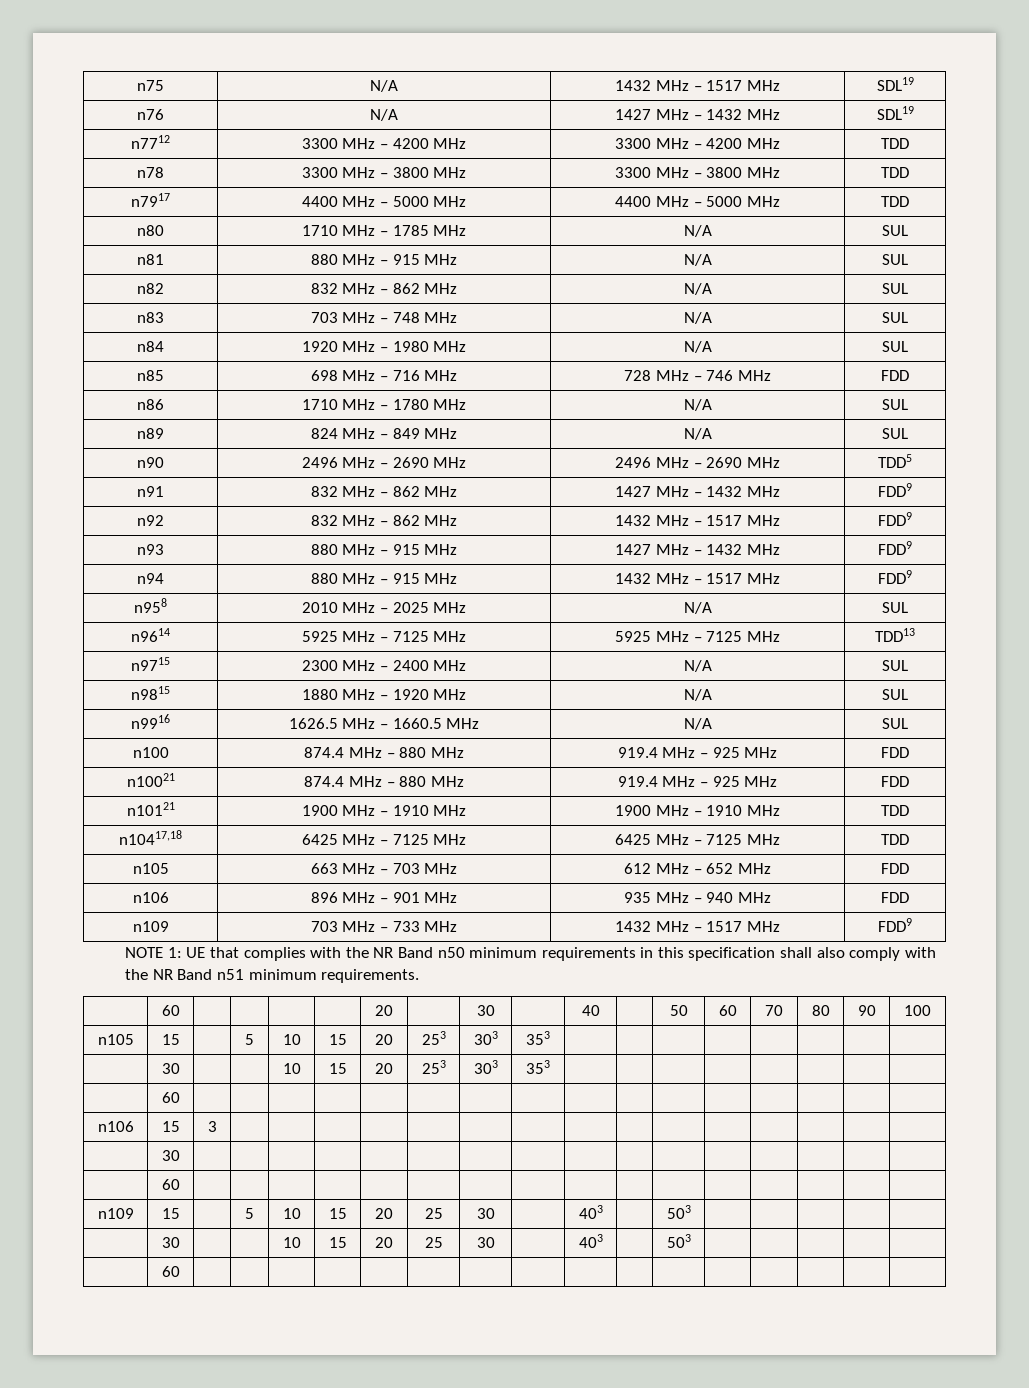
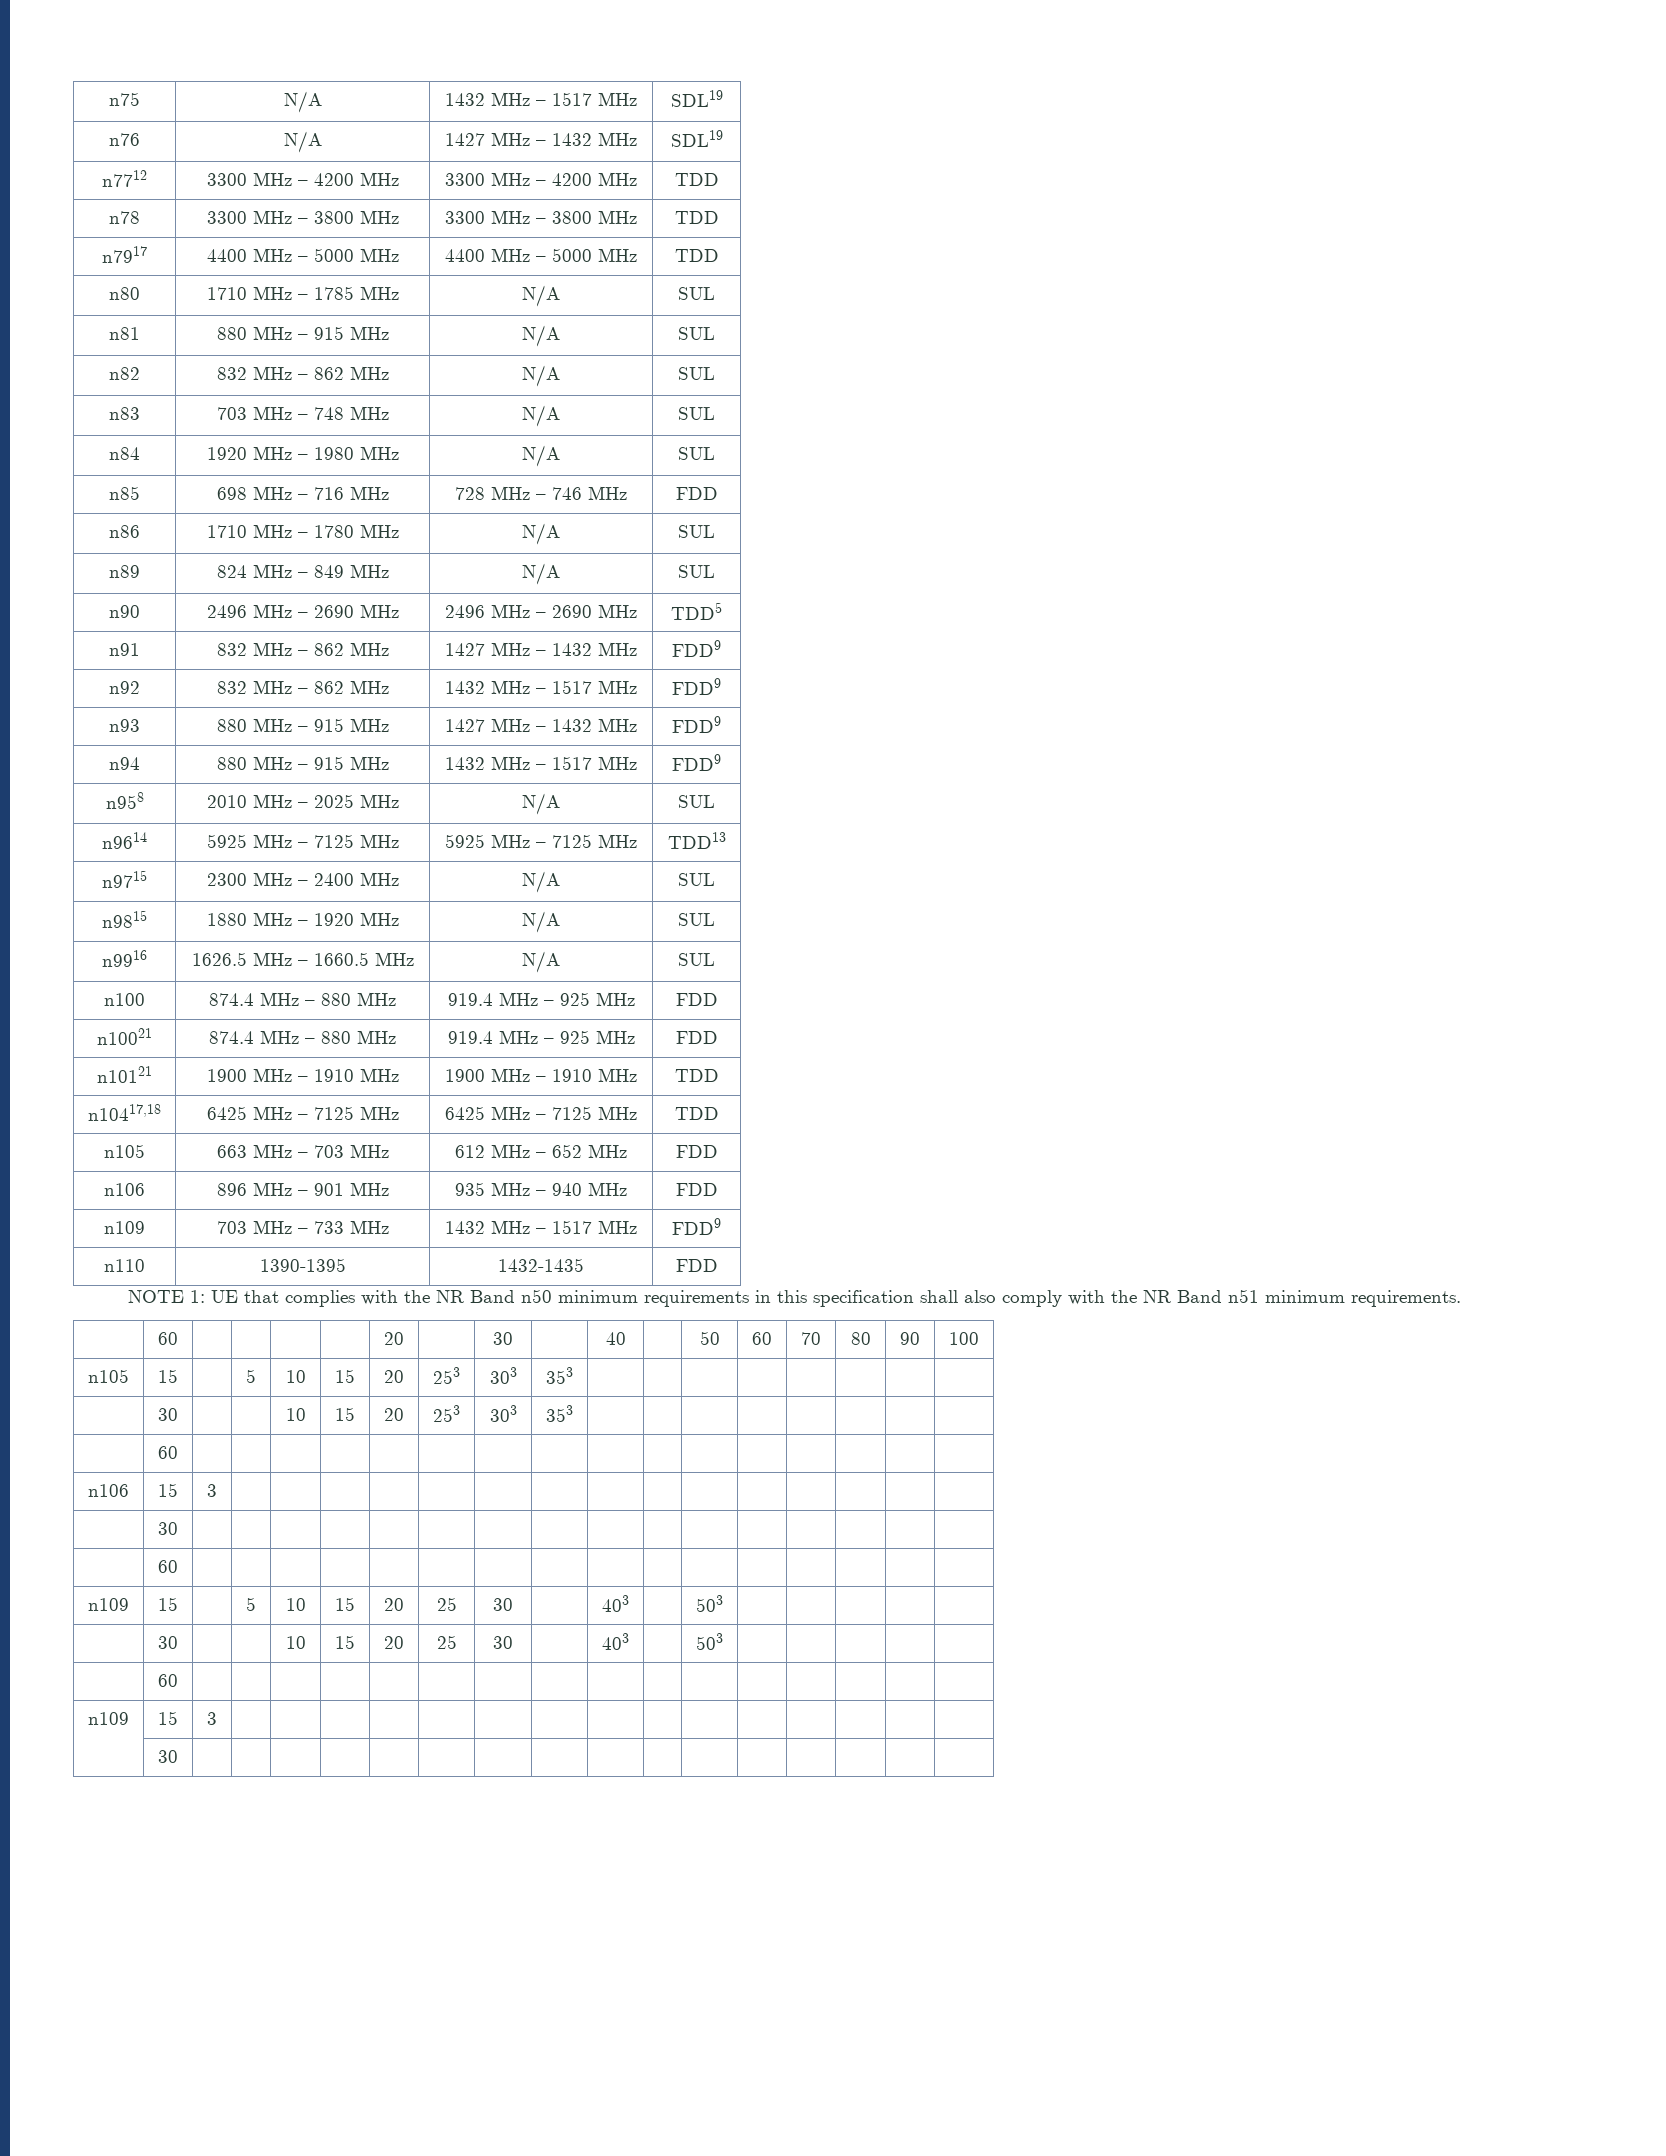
(912, 925) none -> [104,1259,145,1272] [259,1258,346,1272] [498,1258,584,1272] [675,1259,718,1272] // n110 | 1390-1395 | 1432-1435 | FDD
(180, 1271) none -> [88,1712,129,1725] [158,1711,178,1725] [207,1712,217,1725] [158,1750,178,1763] // n109 | 15 | 3 | | | | | | | | | | | | | | | // | 30 | | | | | | | | | | | | | | | |

